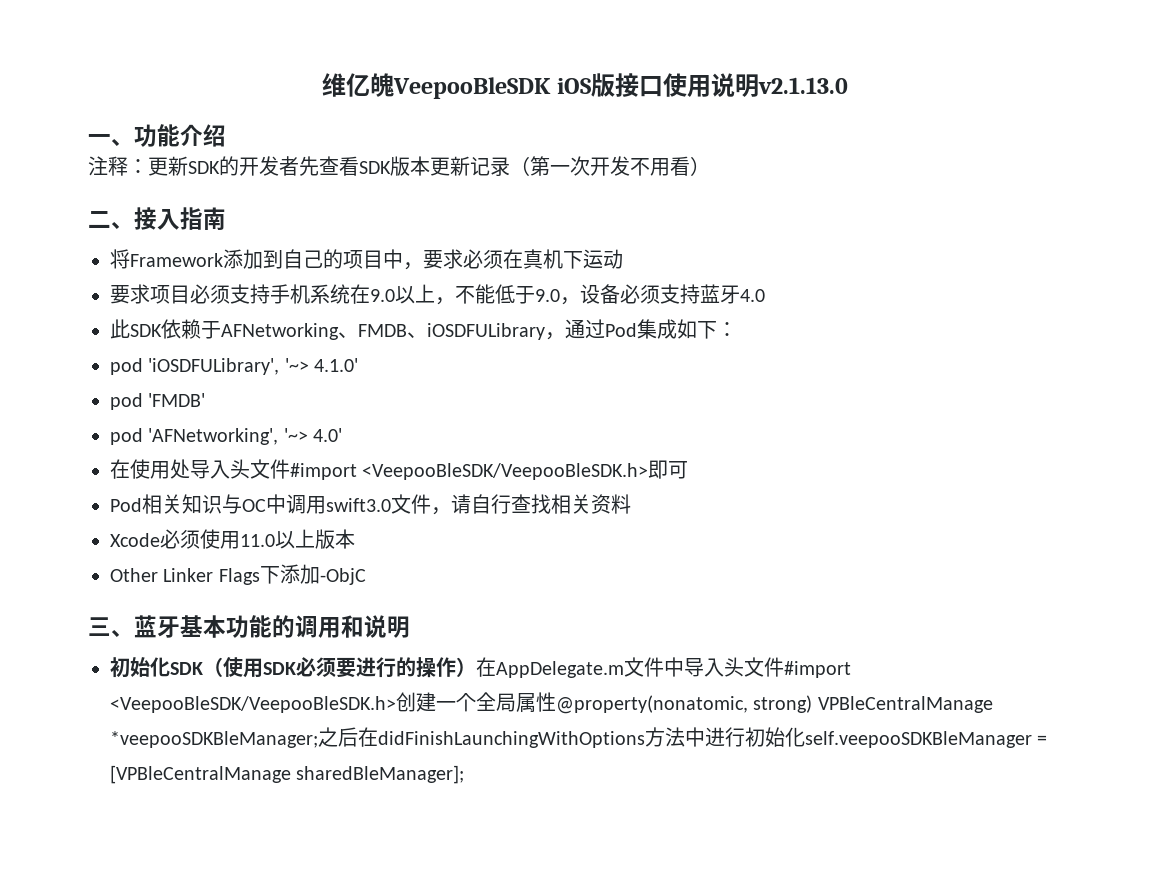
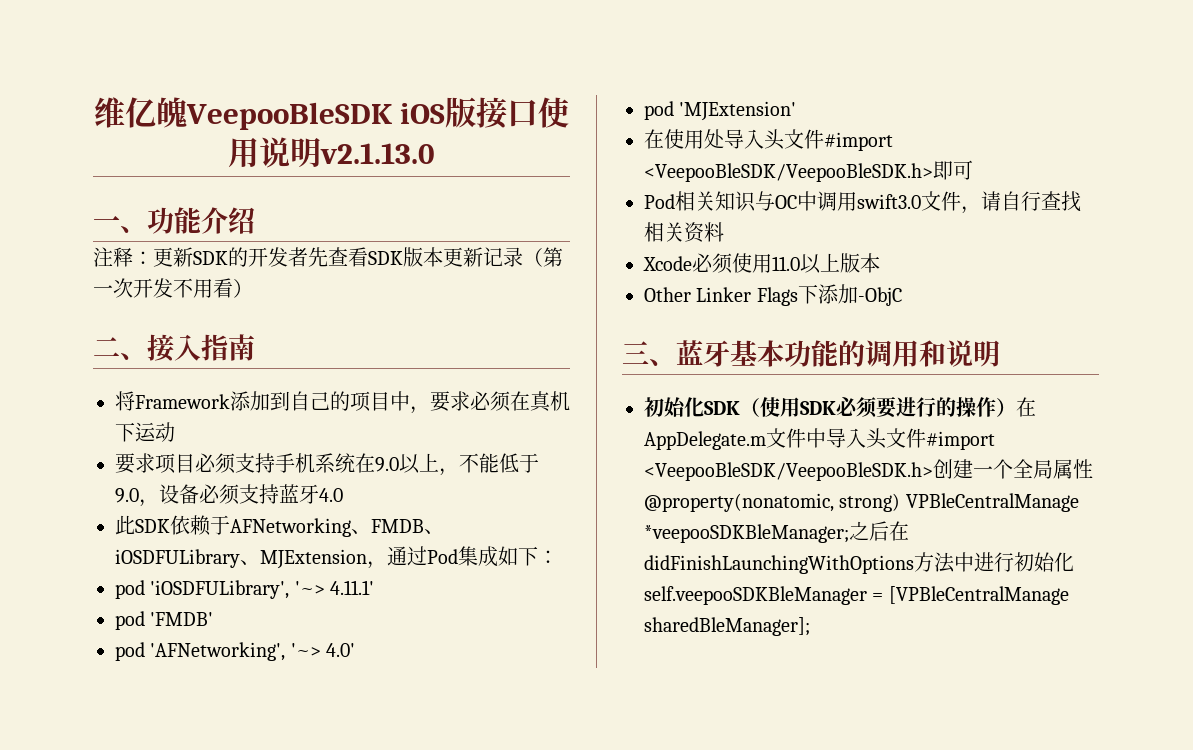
(545, 331) none -> [240,549,367,569] 、MJExtension
[314,358,359,372] 4.1.0' -> [330,580,375,595] 4.11.1'
(343, 435) none -> [644,101,797,121] // pod 'MJExtension'

